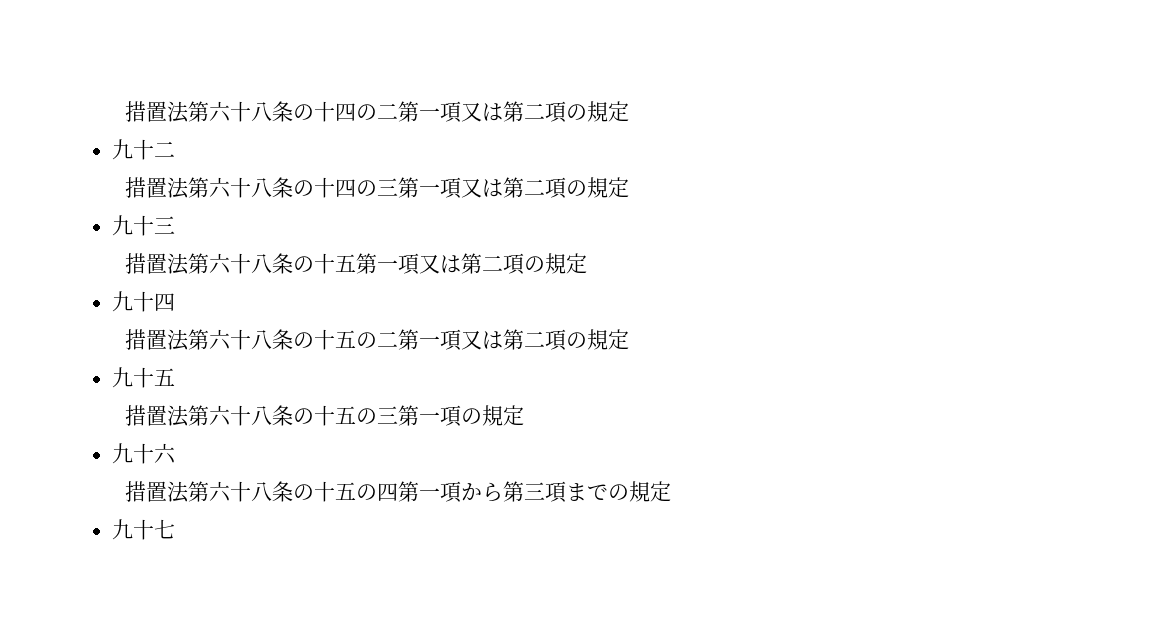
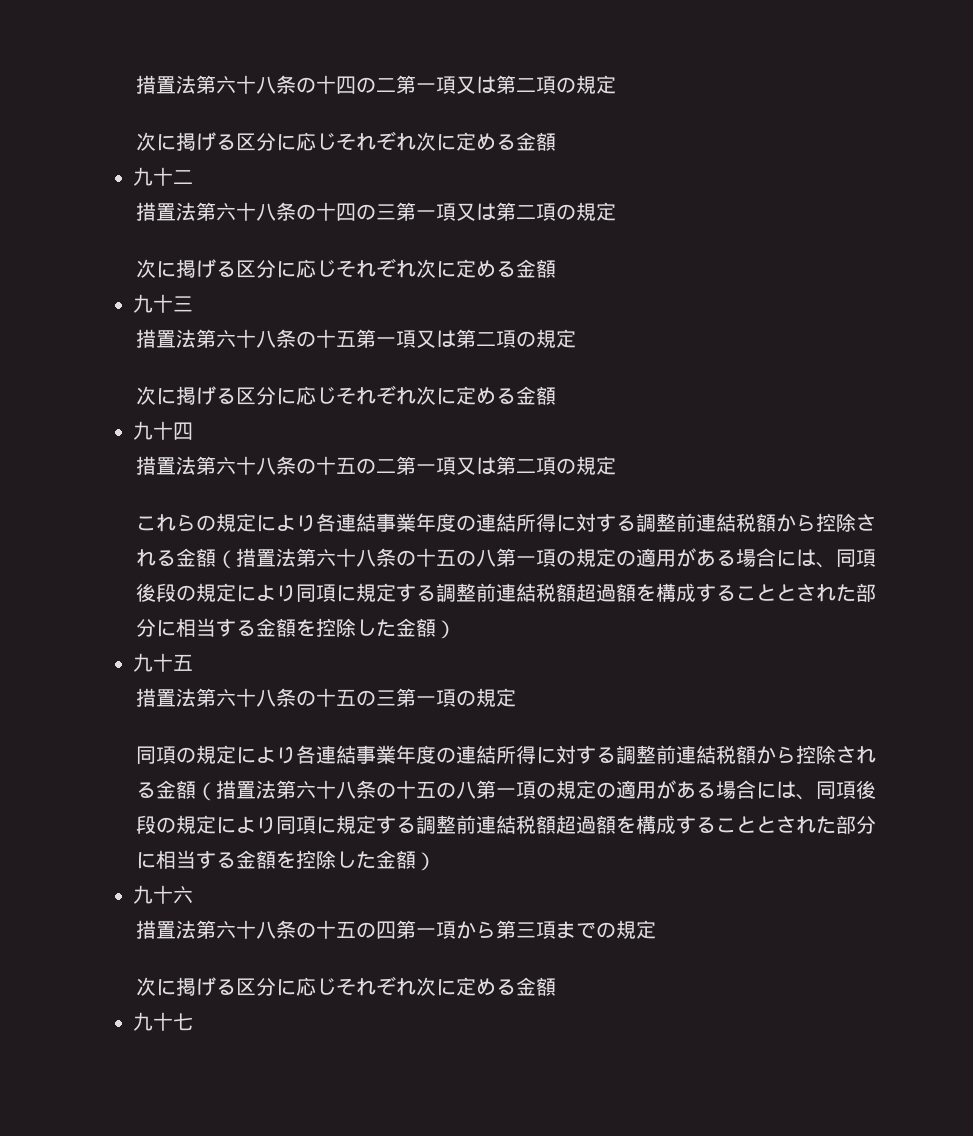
(629, 111) none -> [135,131,556,151] // 次に掲げる区分に応じそれぞれ次に定める金額
(629, 187) none -> [135,258,556,278] // 次に掲げる区分に応じそれぞれ次に定める金額
(587, 263) none -> [135,385,556,405] // 次に掲げる区分に応じそれぞれ次に定める金額
(629, 339) none -> [135,513,876,532] [135,548,876,569] [135,583,876,602] [135,618,456,639] // これらの規定により各連結事業年度の連結所得に対する調整前連結税額から控除される金額（措置法第六十八条の十五の八第一項の規定の適用がある場合には、同項後段の規定により同項に規定する調整前連結税額超過額を構成することとされた部分に相当する金額を控除した金額）
(524, 415) none -> [135,745,876,764] [135,780,876,801] [135,815,876,834] [135,850,436,871] // 同項の規定により各連結事業年度の連結所得に対する調整前連結税額から控除される金額（措置法第六十八条の十五の八第一項の規定の適用がある場合には、同項後段の規定により同項に規定する調整前連結税額超過額を構成することとされた部分に相当する金額を控除した金額）
(671, 491) none -> [135,976,556,996] // 次に掲げる区分に応じそれぞれ次に定める金額

